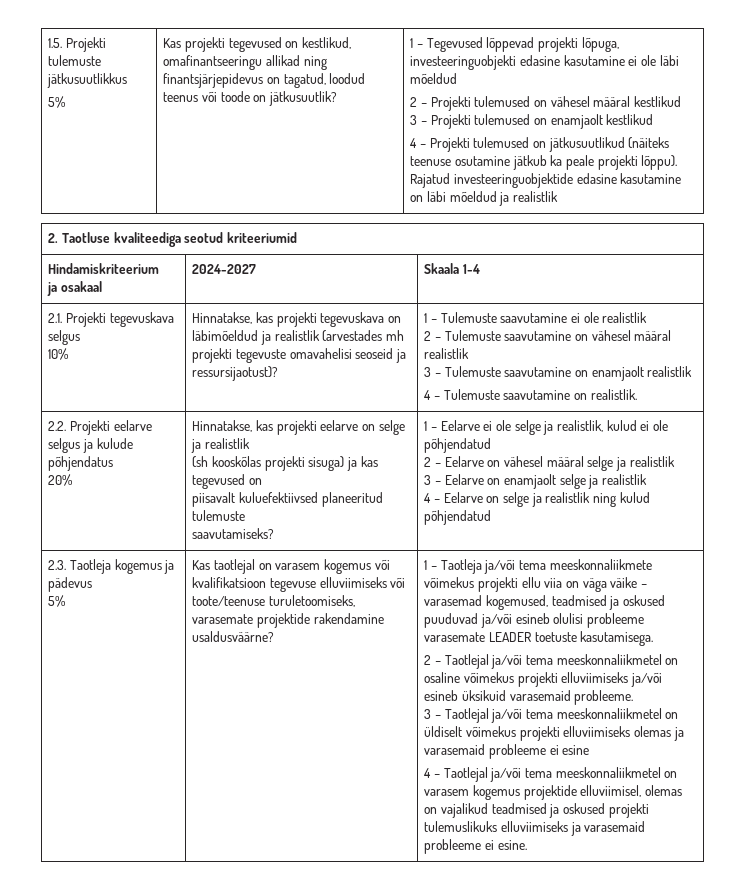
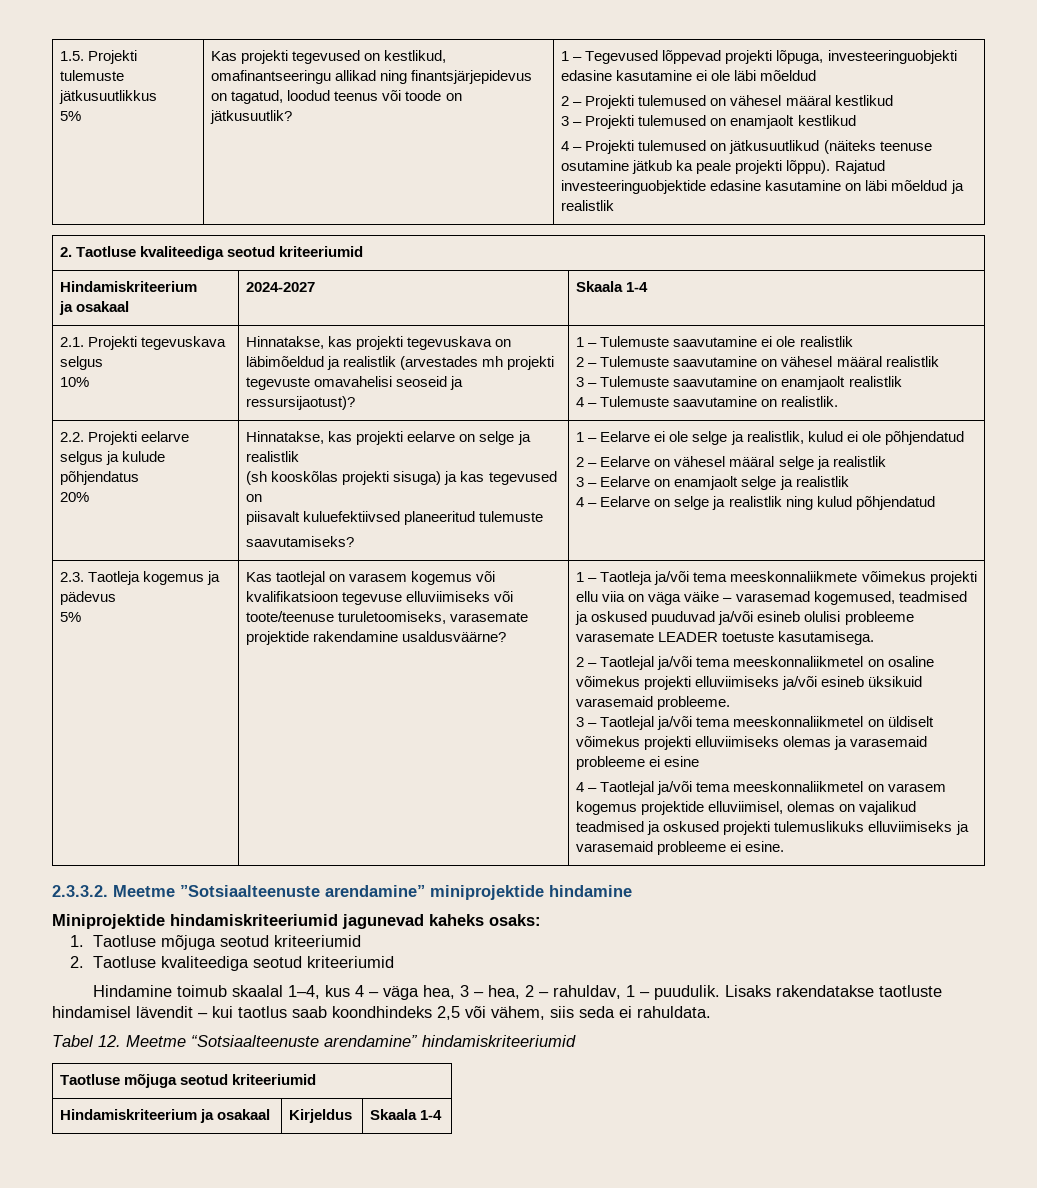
(527, 845) none -> [52,885,632,900] [52,914,541,929] [70,935,361,950] [70,956,394,971] [93,985,943,1000] [52,1006,711,1020] [52,1035,576,1047] [60,1073,317,1088] [60,1109,271,1123] [289,1109,353,1123] [370,1109,443,1120] // 2.3.3.2. Meetme ”Sotsiaalteenuste arendamine” miniprojektide hindamine // Miniprojektide hindamiskriteeriumid jagunevad kaheks osaks: // 1. Taotluse mõjuga seotud kriteeriumid // 2. Taotluse kvaliteediga seotud kriteeriumid // Hindamine toimub skaalal 1–4, kus 4 – väga hea, 3 – hea, 2 – rahuldav, 1 – puudulik. Lisaks rakendatakse taotluste hindamisel lävendit – kui taotlus saab koondhindeks 2,5 või vähem, siis seda ei rahuldata. // Tabel 12. Meetme “Sotsiaalteenuste arendamine” hindamiskriteeriumid // Taotluse mõjuga seotud kriteeriumid // Hindamiskriteerium ja osakaal | Kirjeldus | Skaala 1-4

